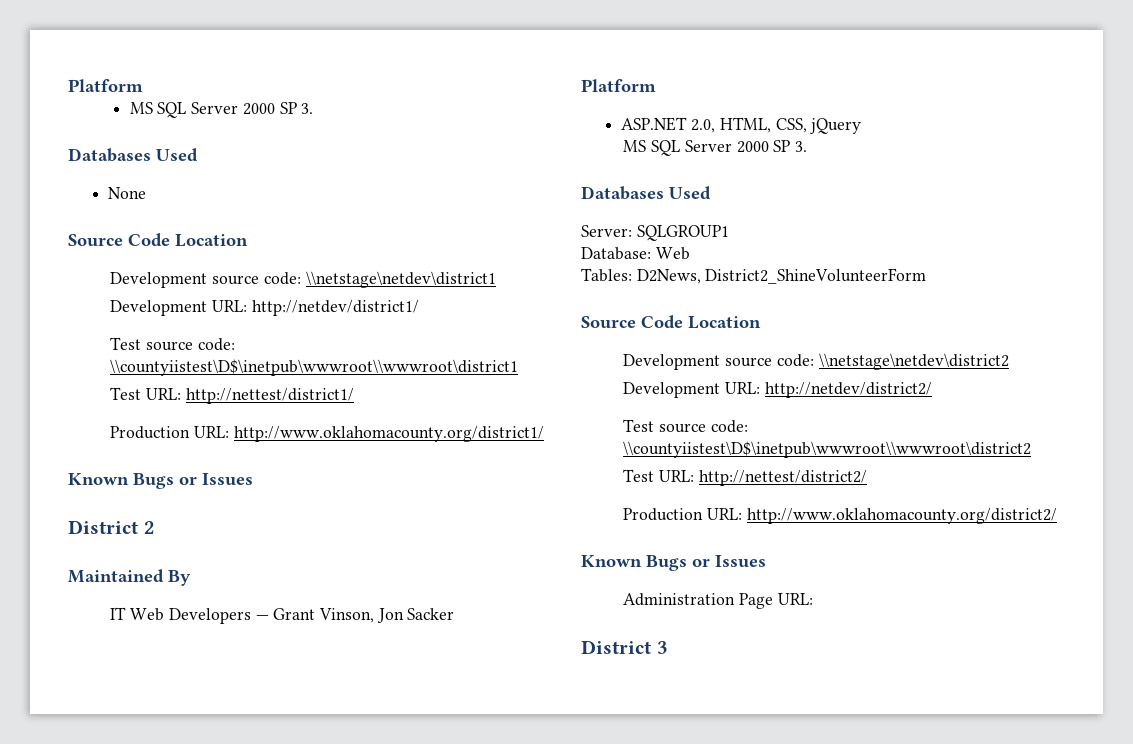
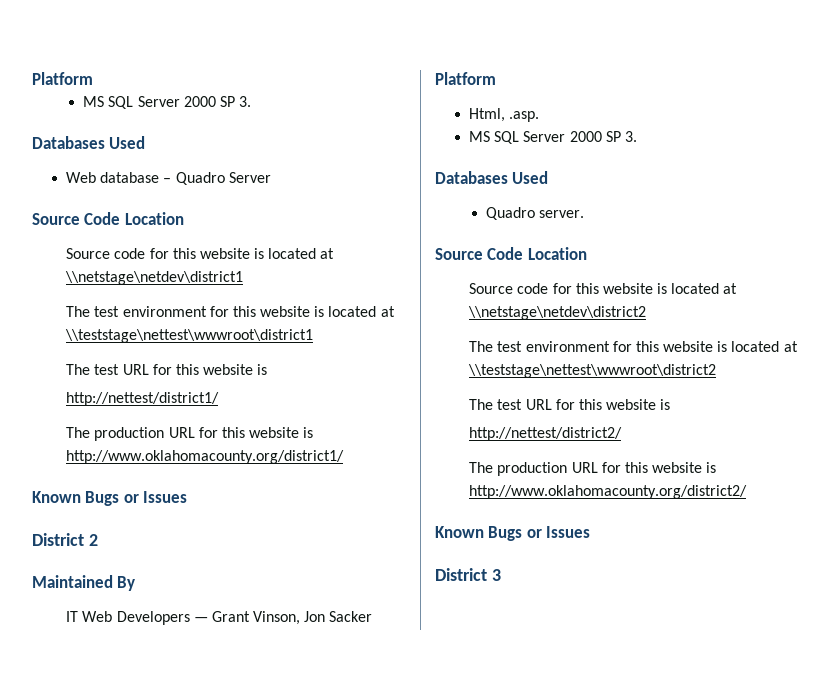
[108,187,147,199] [68,233,248,247] [110,271,496,288] [110,300,419,316] [110,337,235,351] [110,359,519,376] [110,387,354,404] [110,426,230,439] None // Source Code Location // Development source code: \\netstage\netdev\district1 // Development URL: http://netdev/district1/ // Test source code: \\countyiistest\D$\inetpub\wwwroot\\wwwroot\district1 // Test URL: http://nettest/district1/ // Production URL: -> [66,172,271,185] [32,212,184,225] [66,248,335,259] [65,271,244,285] [66,306,395,317] [65,329,314,343] [66,364,268,375] [66,392,220,406] [66,427,314,441] Web database – Quadro Server // Source Code Location // Source code for this website is located at \\netstage\netdev\district1 // The test environment for this website is located at \\teststage\nettest\wwwroot\district1 // The test URL for this website is // http://nettest/district1/ // The production URL for this website is
[621,117,862,134] [623,140,808,156] [581,186,711,200] [581,225,729,241] [581,247,690,260] [581,268,927,284] [581,315,761,329] [623,353,1009,370] [623,382,932,398] [623,419,748,433] [623,441,1032,458] [623,469,867,486] [623,508,743,521] ASP.NET 2.0, HTML, CSS, jQuery // MS SQL Server 2000 SP 3. // Databases Used // Server: SQLGROUP1 // Database: Web // Tables: D2News, District2_ShineVolunteerForm // Source Code Location // Development source code: \\netstage\netdev\district2 // Development URL: http://netdev/district2/ // Test source code: \\countyiistest\D$\inetpub\wwwroot\\wwwroot\district2 // Test URL: http://nettest/district2/ // Production URL: -> [469,108,540,122] [469,131,638,144] [435,171,549,184] [486,207,585,220] [435,247,587,260] [469,283,738,294] [468,306,647,320] [469,341,798,352] [468,364,717,378] [469,399,671,410] [469,427,623,441] [469,462,717,476] Html, .asp. // MS SQL Server 2000 SP 3. // Databases Used // Quadro server. // Source Code Location // Source code for this website is located at \\netstage\netdev\district2 // The test environment for this website is located at \\teststage\nettest\wwwroot\district2 // The test URL for this website is // http://nettest/district2/ // The production URL for this website is
[623,593,813,609] // Administration Page URL: -> (591, 532) none

